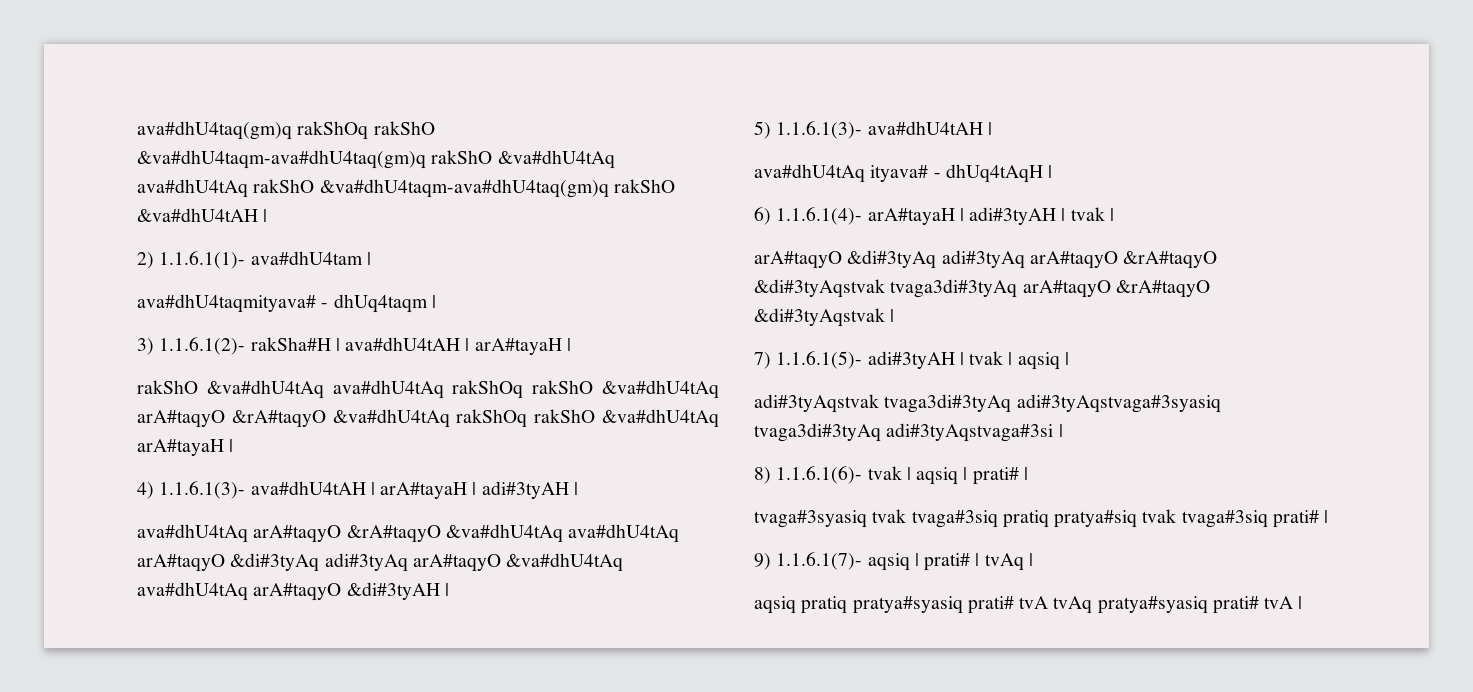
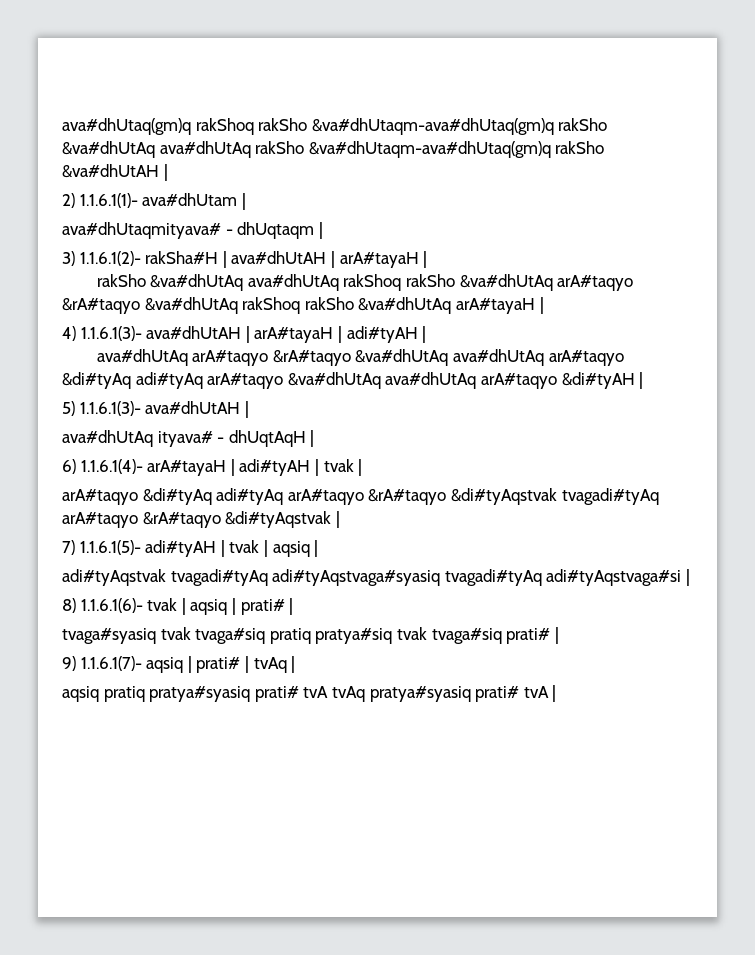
[137,121,435,140] [137,150,615,169] [137,179,675,198] [137,208,258,222] ava#dhU4taq(gm)q rakShOq rakShO &va#dhU4taqm-ava#dhU4taq(gm)q rakShO &va#dhU4tAq ava#dhU4tAq rakShO &va#dhU4taqm-ava#dhU4taq(gm)q rakShO &va#dhU4tAH -> [62,118,608,135] [62,141,605,158] [62,164,159,178] ava#dhUtaq(gm)q rakShoq rakSho &va#dhUtaqm-ava#dhUtaq(gm)q rakSho &va#dhUtAq ava#dhUtAq rakSho &va#dhUtaqm-ava#dhUtaq(gm)q rakSho &va#dhUtAH
[250,251,371,265] [137,294,428,313] ava#dhU4tam | // ava#dhU4taqmityava# - dhUq4taqm -> [142,193,246,210] [62,222,315,239] ava#dhUtam | // ava#dhUtaqmityava# - dhUqtaqm
[345,337,461,351] ava#dhU4tAH -> [231,251,327,264] ava#dhUtAH
[137,380,719,399] [137,409,719,428] rakShO &va#dhU4tAq ava#dhU4tAq rakShOq rakShO &va#dhU4tAq arA#taqyO &rA#taqyO &va#dhU4tAq rakShOq rakShO &va#dhU4tAq -> [96,274,634,291] [62,297,452,314] rakSho &va#dhUtAq ava#dhUtAq rakShoq rakSho &va#dhUtAq arA#taqyo &rA#taqyo &va#dhUtAq rakShoq rakSho &va#dhUtAq
[250,481,578,499] [137,524,680,543] [137,553,624,572] [137,582,440,601] ava#dhU4tAH | arA#tayaH | adi#3tyAH | // ava#dhU4tAq arA#taqyO &rA#taqyO &va#dhU4tAq ava#dhU4tAq arA#taqyO &di#3tyAq adi#3tyAq arA#taqyO &va#dhU4tAq ava#dhU4tAq arA#taqyO &di#3tyAH -> [146,326,427,343] [96,349,625,366] [62,372,635,389] ava#dhUtAH | arA#tayaH | adi#tyAH | // ava#dhUtAq arA#taqyo &rA#taqyo &va#dhUtAq ava#dhUtAq arA#taqyo &di#tyAq adi#tyAq arA#taqyo &va#dhUtAq ava#dhUtAq arA#taqyo &di#tyAH
[867,121,992,135] [754,164,865,183] ava#dhU4tAH | // ava#dhU4tAq -> [145,401,249,418] [62,430,153,447] ava#dhUtAH | // ava#dhUtAq
[945,164,1043,183] dhUq4tAqH -> [228,430,306,447] dhUqtAqH
[969,207,1057,225] adi#3tyAH -> [239,459,311,476] adi#tyAH
[754,250,1218,269] [754,279,1210,298] [754,308,885,327] arA#taqyO &di#3tyAq adi#3tyAq arA#taqyO &rA#taqyO &di#3tyAqstvak tvaga3di#3tyAq arA#taqyO &rA#taqyO &di#3tyAqstvak -> [62,488,659,505] [62,511,332,528] arA#taqyo &di#tyAq adi#tyAq arA#taqyo &rA#taqyo &di#tyAqstvak tvagadi#tyAq arA#taqyo &rA#taqyo &di#tyAqstvak
[867,351,955,369] adi#3tyAH -> [145,540,217,557] adi#tyAH
[754,394,1221,413] [754,423,1054,442] adi#3tyAqstvak tvaga3di#3tyAq adi#3tyAqstvaga#3syasiq tvaga3di#3tyAq adi#3tyAqstvaga#3si -> [62,569,682,586] adi#tyAqstvak tvagadi#tyAq adi#tyAqstvaga#syasiq tvagadi#tyAq adi#tyAqstvaga#si
[754,509,998,528] tvaga#3syasiq tvak tvaga#3siq -> [62,627,266,644] tvaga#syasiq tvak tvaga#siq
[1181,510,1268,528] tvaga#3siq -> [431,628,502,644] tvaga#siq

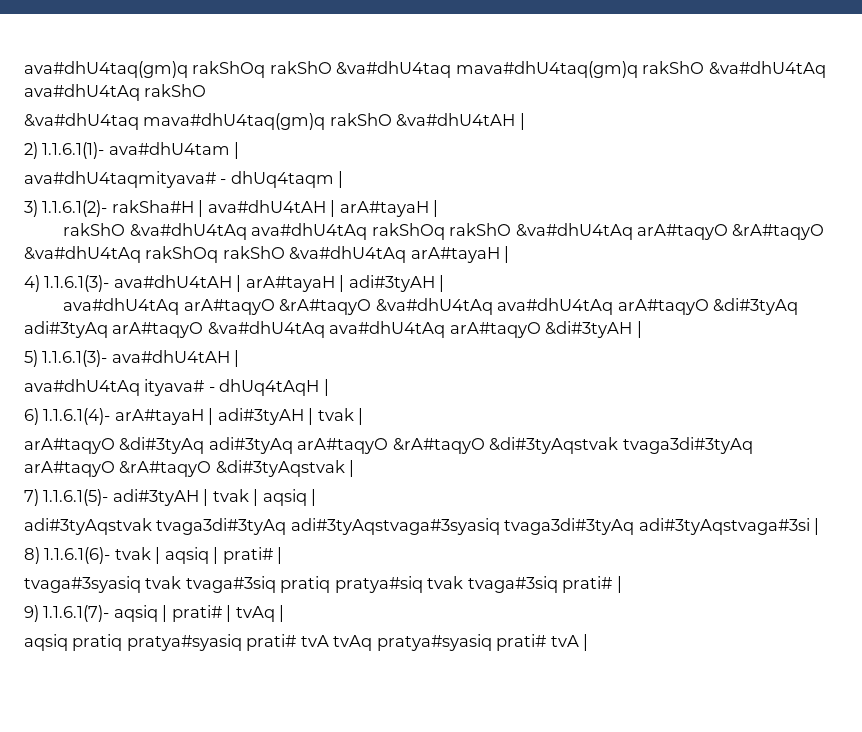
[62,118,608,135] [62,141,605,158] [62,164,159,178] ava#dhUtaq(gm)q rakShoq rakSho &va#dhUtaqm-ava#dhUtaq(gm)q rakSho &va#dhUtAq ava#dhUtAq rakSho &va#dhUtaqm-ava#dhUtaq(gm)q rakSho &va#dhUtAH -> [24,61,826,78] [24,84,207,101] [24,113,516,130] ava#dhU4taq(gm)q rakShOq rakShO &va#dhU4taq mava#dhU4taq(gm)q rakShO &va#dhU4tAq ava#dhU4tAq rakShO // &va#dhU4taq mava#dhU4taq(gm)q rakShO &va#dhU4tAH
[142,193,246,210] [62,222,315,239] ava#dhUtam | // ava#dhUtaqmityava# - dhUqtaqm -> [108,142,240,159] [24,171,334,188] ava#dhU4tam | // ava#dhU4taqmityava# - dhUq4taqm
[231,251,327,264] ava#dhUtAH -> [207,200,326,213] ava#dhU4tAH
[96,274,634,291] [62,297,452,314] rakSho &va#dhUtAq ava#dhUtAq rakShoq rakSho &va#dhUtAq arA#taqyo &rA#taqyo &va#dhUtAq rakShoq rakSho &va#dhUtAq -> [63,223,825,240] [24,246,407,263] rakShO &va#dhU4tAq ava#dhU4tAq rakShOq rakShO &va#dhU4tAq arA#taqyO &rA#taqyO &va#dhU4tAq rakShOq rakShO &va#dhU4tAq
[146,326,427,343] [96,349,625,366] [62,372,635,389] ava#dhUtAH | arA#tayaH | adi#tyAH | // ava#dhUtAq arA#taqyo &rA#taqyo &va#dhUtAq ava#dhUtAq arA#taqyo &di#tyAq adi#tyAq arA#taqyo &va#dhUtAq ava#dhUtAq arA#taqyo &di#tyAH -> [113,275,445,292] [63,298,798,315] [24,321,633,338] ava#dhU4tAH | arA#tayaH | adi#3tyAH | // ava#dhU4tAq arA#taqyO &rA#taqyO &va#dhU4tAq ava#dhU4tAq arA#taqyO &di#3tyAq adi#3tyAq arA#taqyO &va#dhU4tAq ava#dhU4tAq arA#taqyO &di#3tyAH
[145,401,249,418] [62,430,153,447] ava#dhUtAH | // ava#dhUtAq -> [111,350,240,367] [24,379,140,396] ava#dhU4tAH | // ava#dhU4tAq
[228,430,306,447] dhUqtAqH -> [219,379,320,396] dhUq4tAqH
[239,459,311,476] adi#tyAH -> [217,408,304,425] adi#3tyAH
[62,488,659,505] [62,511,332,528] arA#taqyo &di#tyAq adi#tyAq arA#taqyo &rA#taqyo &di#tyAqstvak tvagadi#tyAq arA#taqyo &rA#taqyo &di#tyAqstvak -> [24,437,753,454] [24,460,345,477] arA#taqyO &di#3tyAq adi#3tyAq arA#taqyO &rA#taqyO &di#3tyAqstvak tvaga3di#3tyAq arA#taqyO &rA#taqyO &di#3tyAqstvak
[145,540,217,557] adi#tyAH -> [112,489,199,506] adi#3tyAH
[62,569,682,586] adi#tyAqstvak tvagadi#tyAq adi#tyAqstvaga#syasiq tvagadi#tyAq adi#tyAqstvaga#si -> [24,518,810,535] adi#3tyAqstvak tvaga3di#3tyAq adi#3tyAqstvaga#3syasiq tvaga3di#3tyAq adi#3tyAqstvaga#3si
[62,627,266,644] tvaga#syasiq tvak tvaga#siq -> [24,576,276,593] tvaga#3syasiq tvak tvaga#3siq
[431,628,502,644] tvaga#siq -> [467,576,558,593] tvaga#3siq

